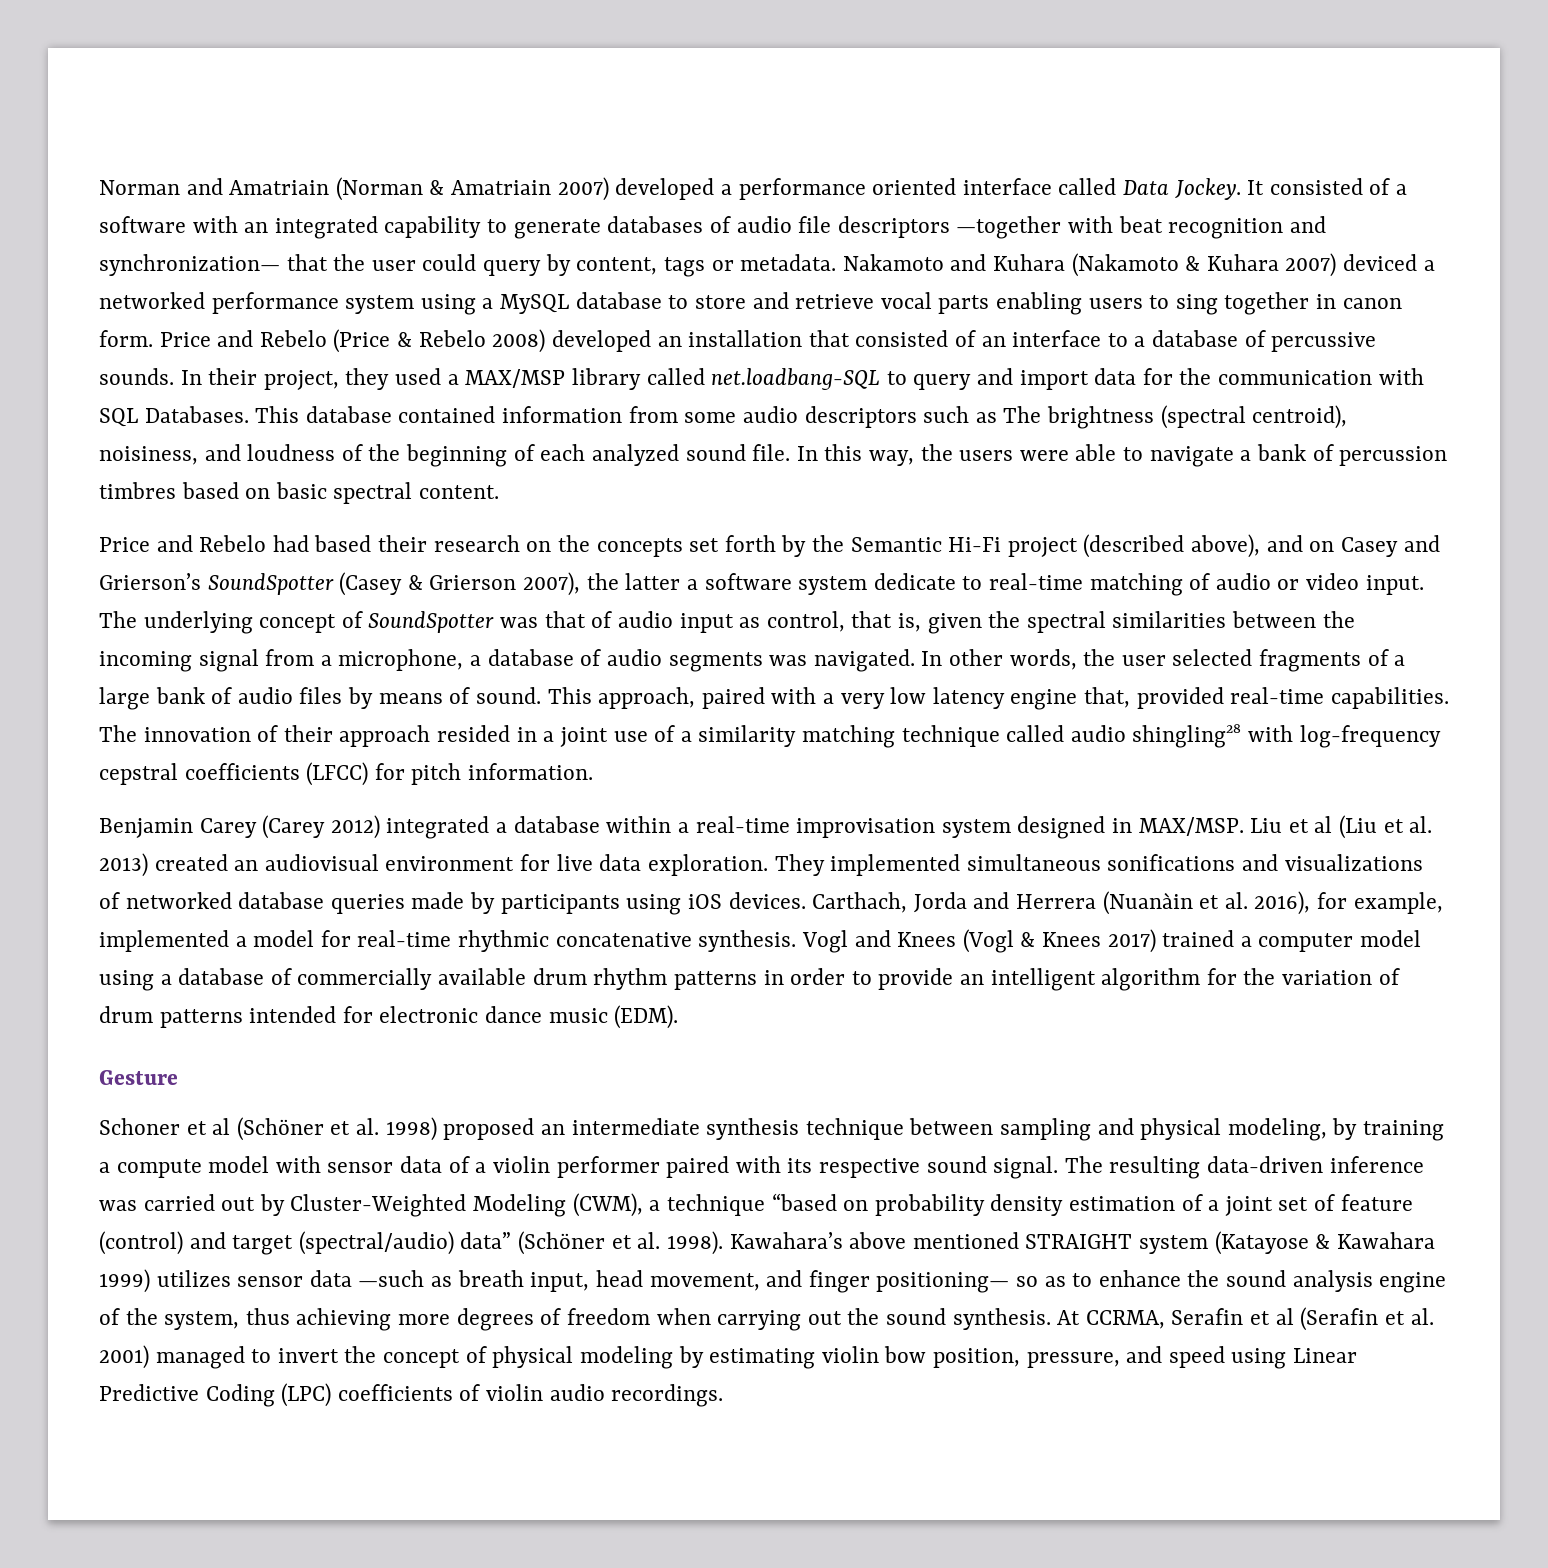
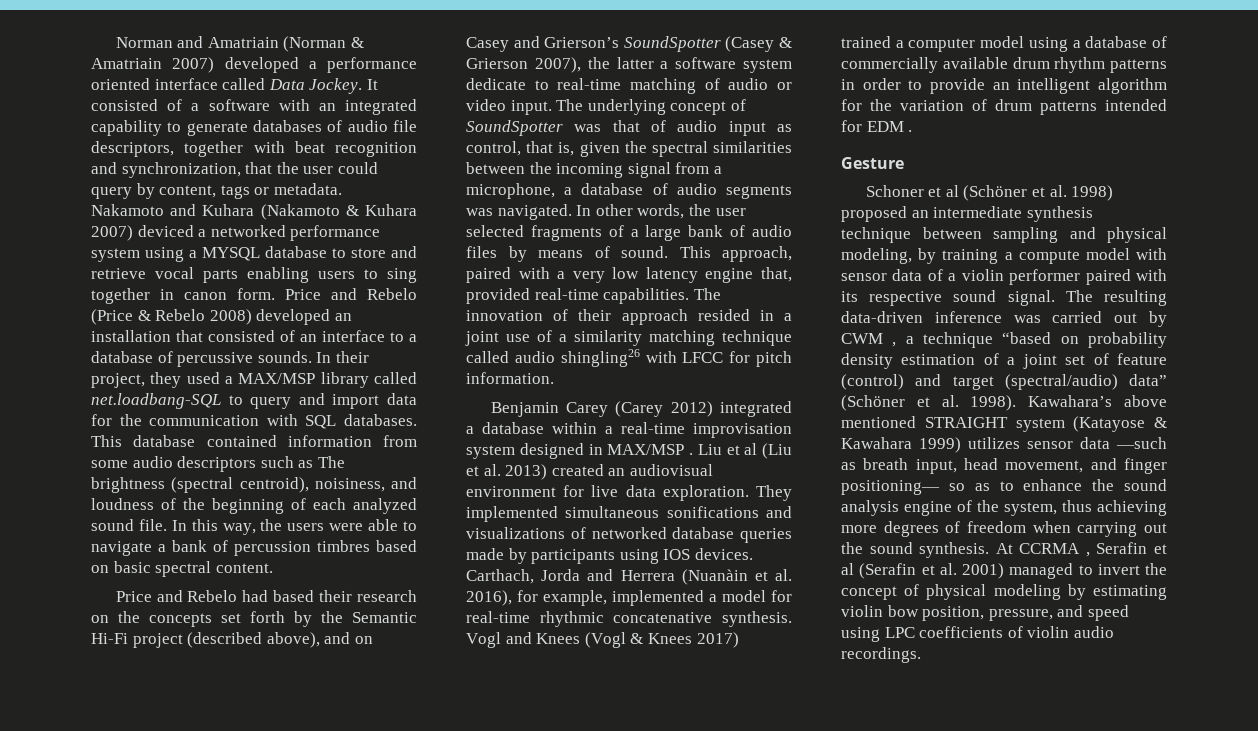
[837,216,1062,239] descriptors —together -> [91,141,244,157] descriptors, together
[99,254,280,276] synchronization— -> [121,162,241,178] synchronization,
[500,294,570,314] MySQL -> [202,247,260,261] MYSQL
[144,406,249,423] Databases. -> [344,414,417,426] databases.
[1132,724,1441,748] [99,762,369,786] shingling28 with log-frequency cepstral coefficients (LFCC) -> [560,349,724,367] shingling26 with LFCC
[1138,817,1244,836] MAX/MSP. -> [607,444,693,455] MAX/MSP .
[687,894,722,909] iOS -> [663,549,691,560] IOS
[379,1005,679,1029] electronic dance music (EDM). -> [866,121,913,132] EDM .
[290,1193,643,1217] Cluster-Weighted Modeling (CWM), -> [841,333,897,347] CWM ,
[1085,1310,1165,1329] CCRMA, -> [1019,543,1090,557] CCRMA ,
[1293,1348,1358,1363] [99,1383,332,1407] Linear Predictive Coding (LPC) -> [884,627,915,638] LPC

